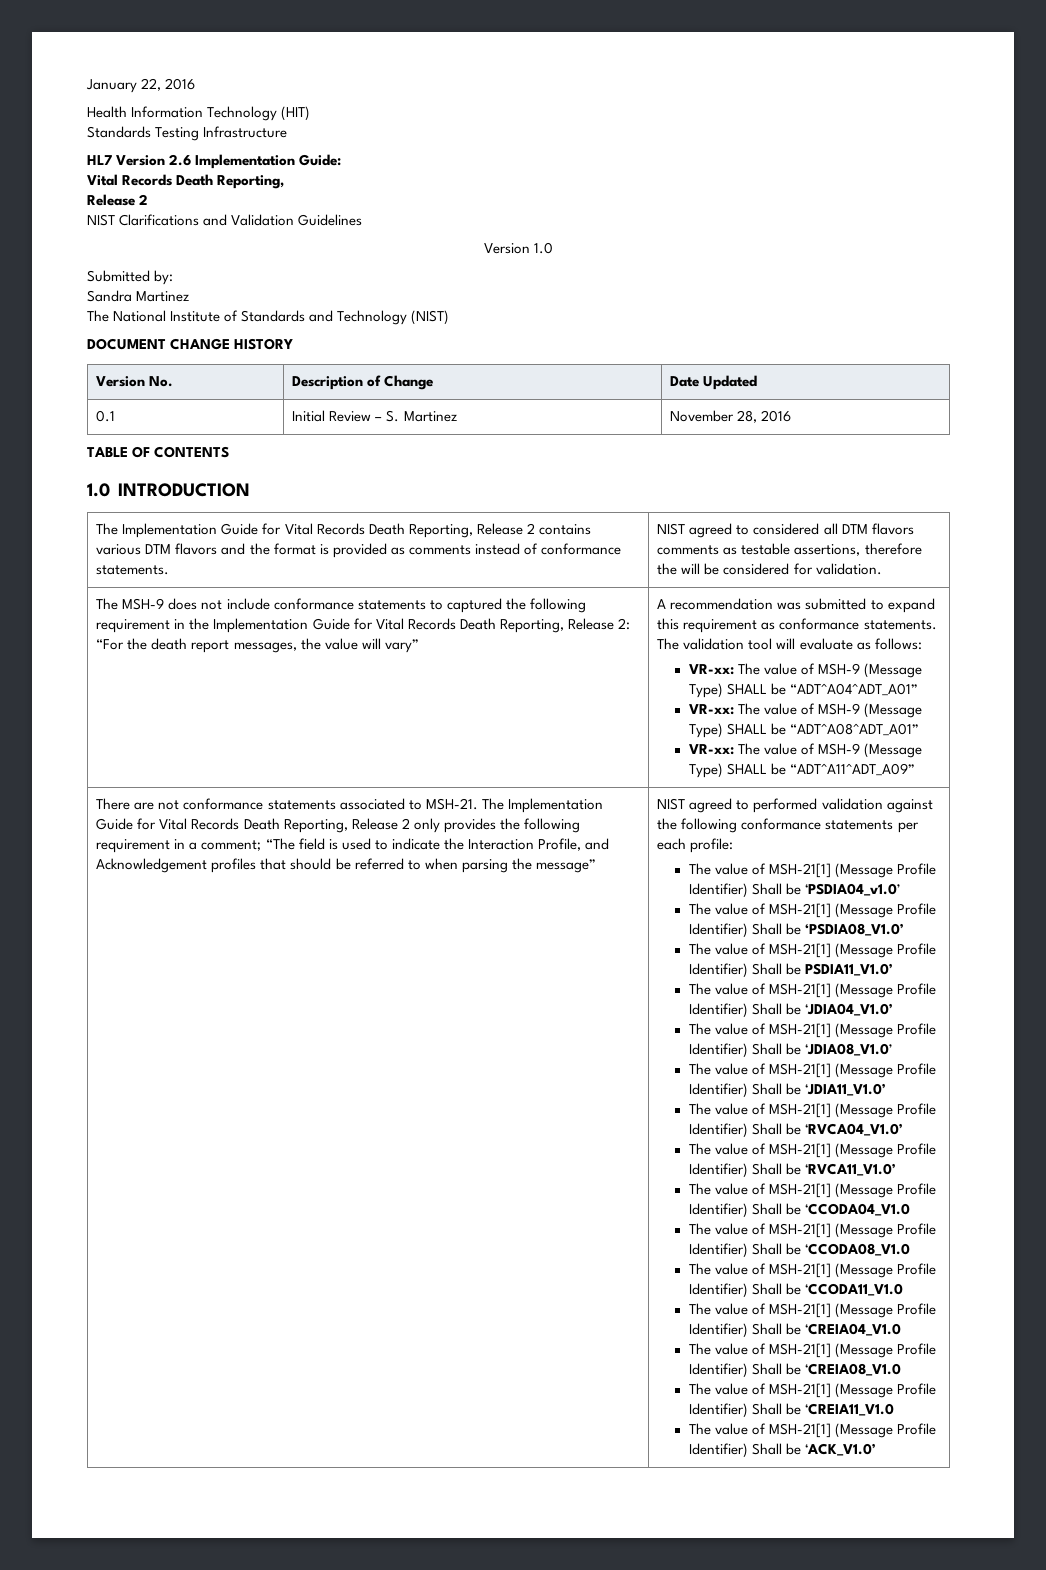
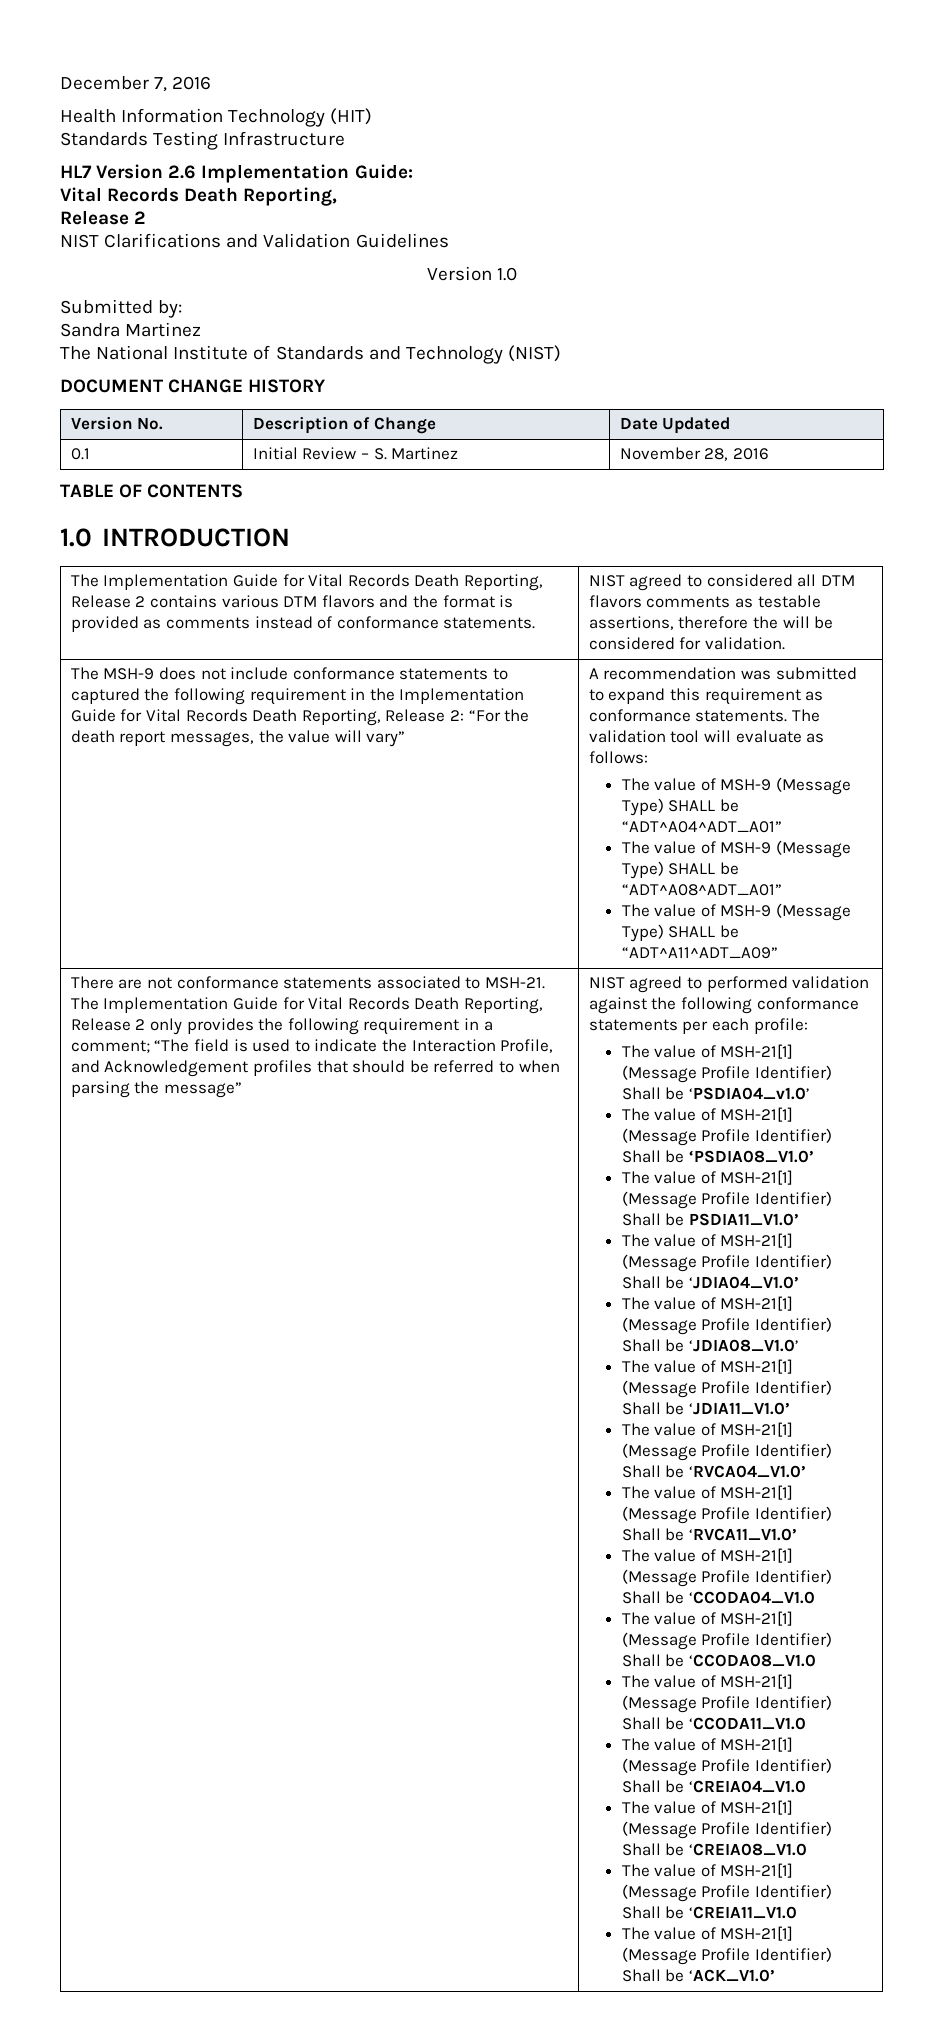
[86,78,162,93] January 22, -> [60,76,168,92] December 7,
[688,664,734,675] VR-xx: -> (648, 757) none
[688,704,734,715] VR-xx: -> (782, 827) none
[688,744,734,755] VR-xx: -> (782, 890) none

